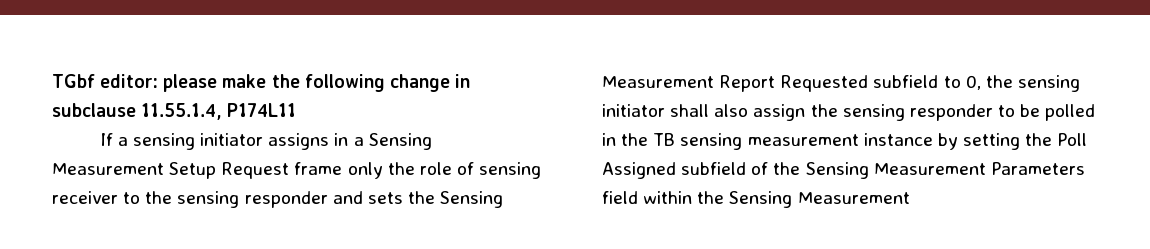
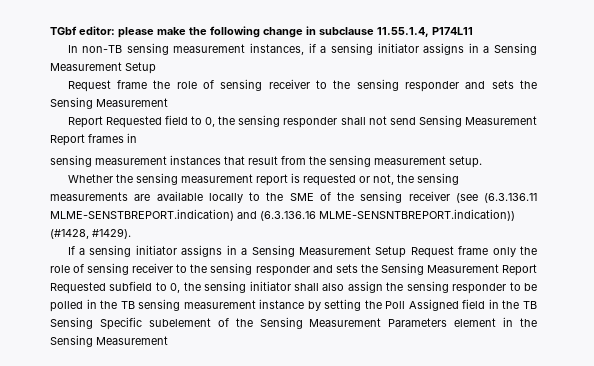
(297, 110) none -> [67,43,537,55] [50,62,156,74] [67,79,537,92] [50,97,168,109] [67,115,538,128] [50,133,137,146] [50,155,482,168] [67,173,459,186] [50,191,537,203] [50,209,515,221] [50,228,131,239] // In non-TB sensing measurement instances, if a sensing initiator assigns in a Sensing Measurement Setup // Request frame the role of sensing receiver to the sensing responder and sets the Sensing Measurement // Report Requested field to 0, the sensing responder shall not send Sensing Measurement Report frames in // sensing measurement instances that result from the sensing measurement setup. // Whether the sensing measurement report is requested or not, the sensing measurements are available locally to the SME of the sensing receiver (see (6.3.136.11 MLME-SENSTBREPORT.indication) and (6.3.136.16 MLME-SENSNTBREPORT.indication)) (#1428, #1429).
[681,162,747,175] subfield -> [462,299,538,309] [50,317,211,330] field in the TB Sensing Specific subelement
[602,191,693,204] field within -> [454,317,514,327] element in

